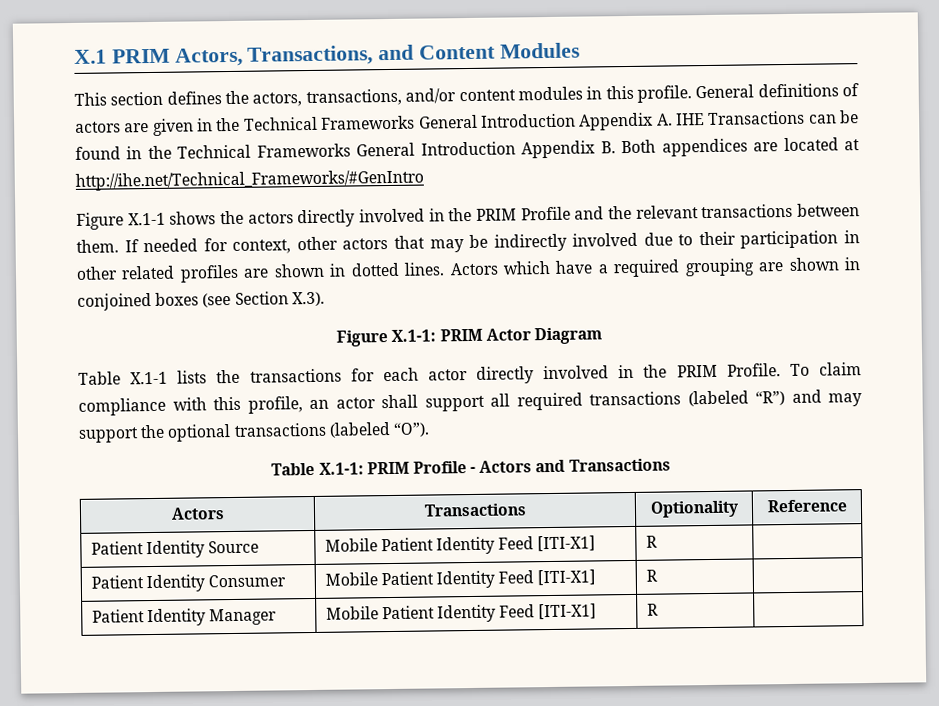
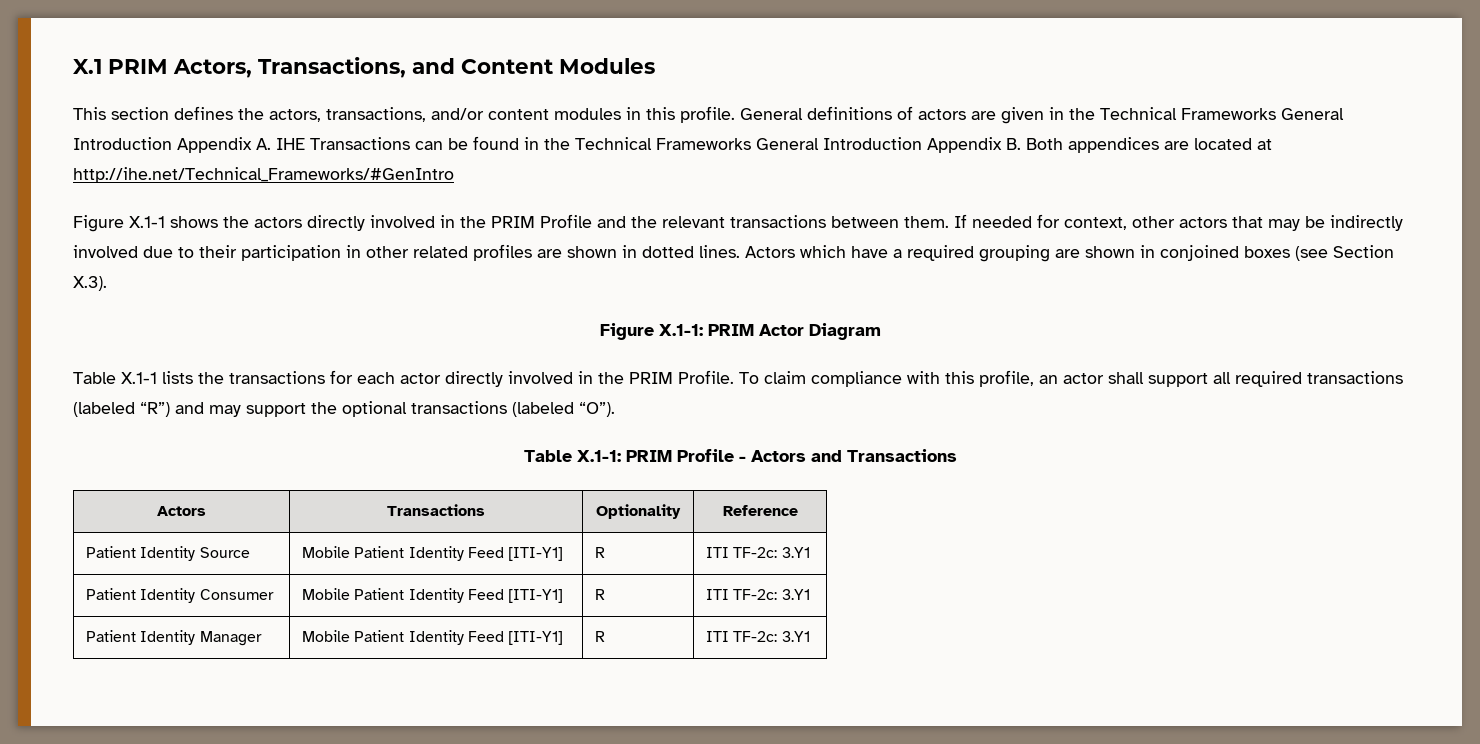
[537,535,597,552] [645,535,658,548] [ITI-X1] | R | -> [508,547,564,561] [594,547,605,558] [705,547,810,558] [ITI-Y1] | R | ITI TF-2c: 3.Y1
[537,569,597,586] [645,569,658,582] [ITI-X1] | R | -> [508,589,564,603] [594,589,605,600] [705,589,810,600] [ITI-Y1] | R | ITI TF-2c: 3.Y1
[538,603,598,620] [646,603,659,616] [ITI-X1] | R | -> [508,631,564,645] [594,631,605,642] [705,631,810,642] [ITI-Y1] | R | ITI TF-2c: 3.Y1

